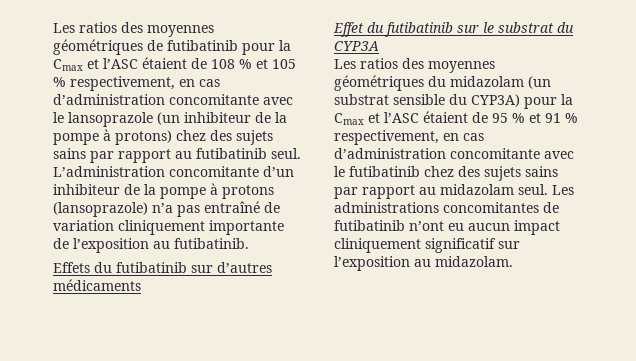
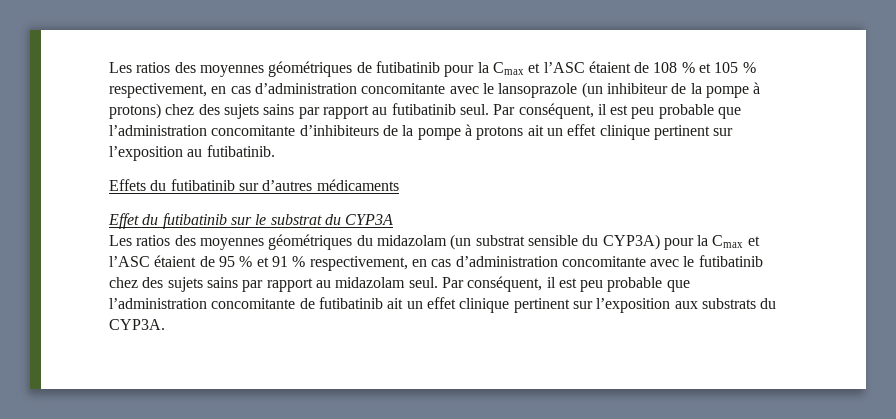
[53,166,294,177] [53,184,120,195] L’administration concomitante d’un inhibiteur -> [493,103,742,119] [109,125,379,136] Par conséquent, il est peu probable que l’administration concomitante d’inhibiteurs
[53,201,280,217] [53,220,284,235] [53,238,69,249] (lansoprazole) n’a pas entraîné de variation cliniquement importante de -> [527,124,734,140] ait un effet clinique pertinent sur
[552,185,574,195] [334,202,559,213] [334,220,560,235] [334,238,520,253] [334,256,513,271] Les administrations concomitantes de futibatinib n’ont eu aucun impact cliniquement significatif sur l’exposition au midazolam. -> [441,276,690,292] [109,297,777,313] [109,319,165,330] Par conséquent, il est peu probable que l’administration concomitante de futibatinib ait un effet clinique pertinent sur l’exposition aux substrats du CYP3A.

